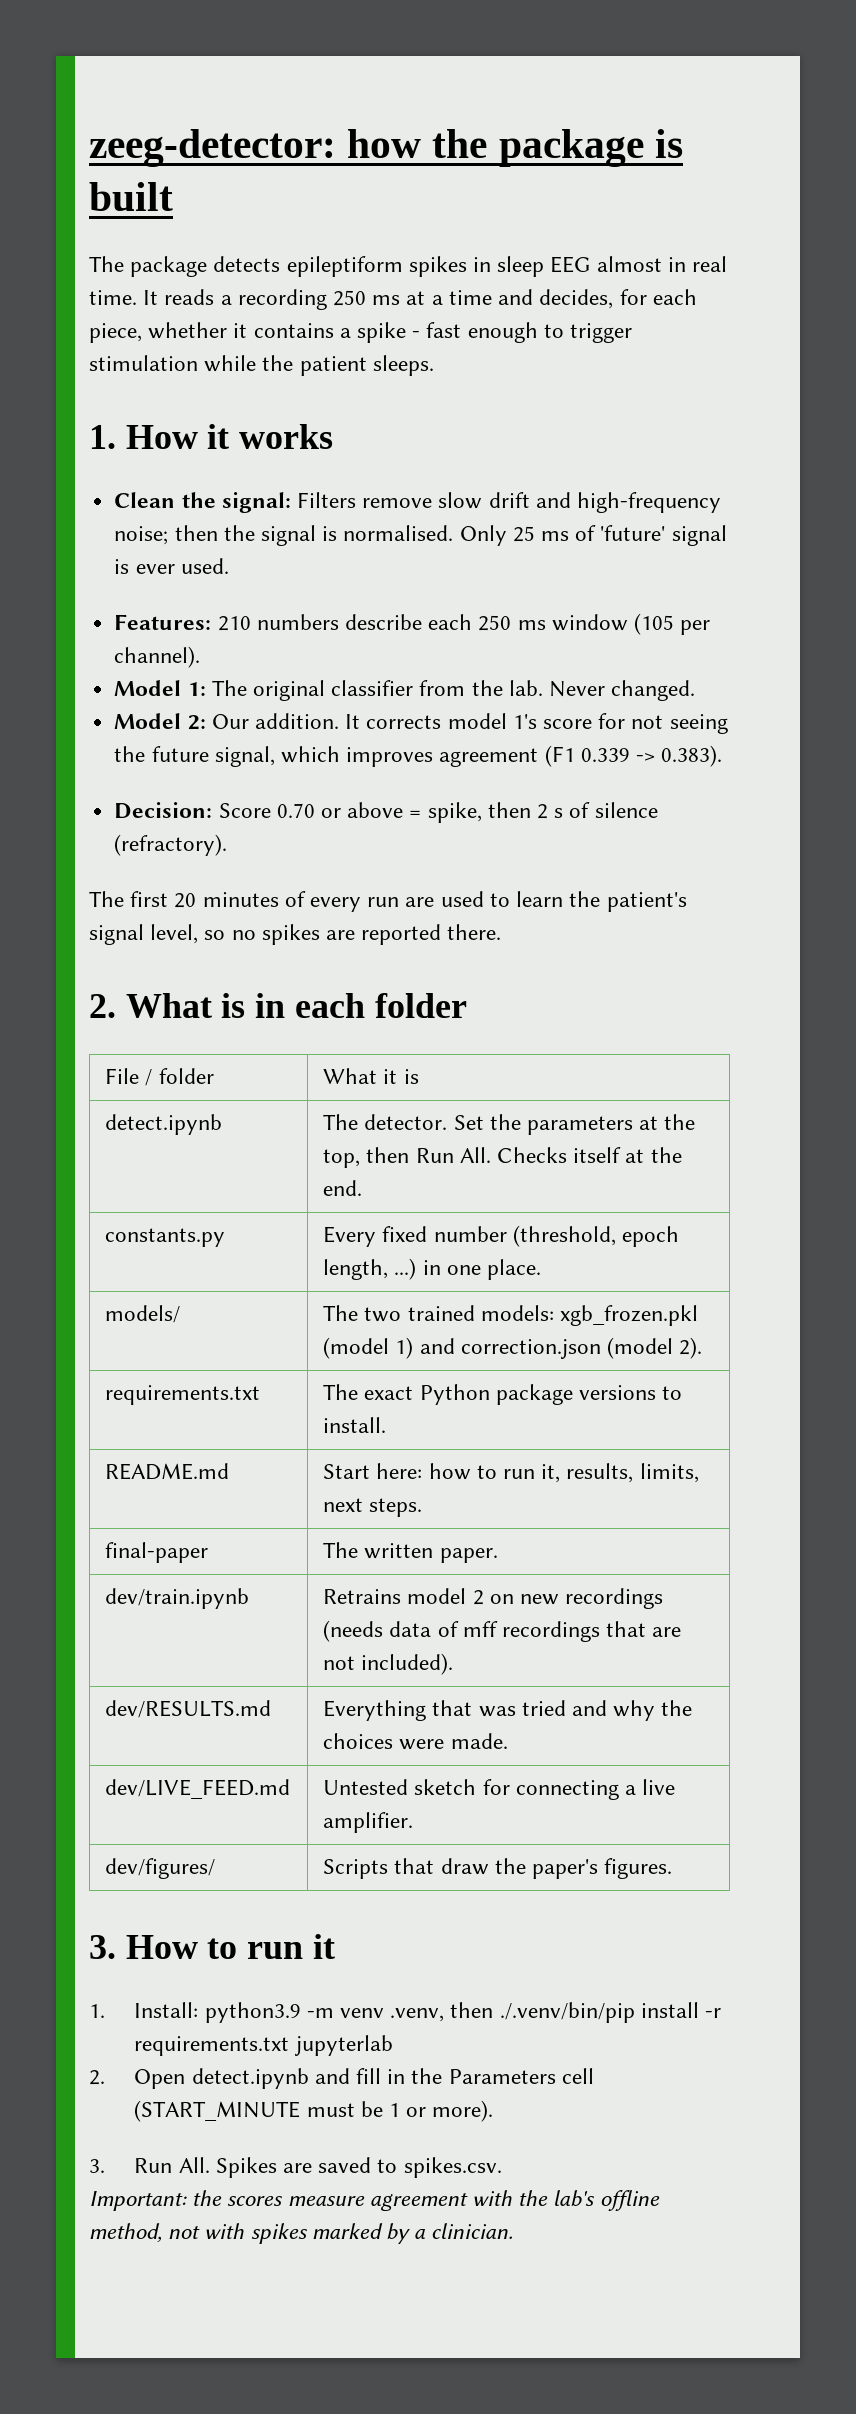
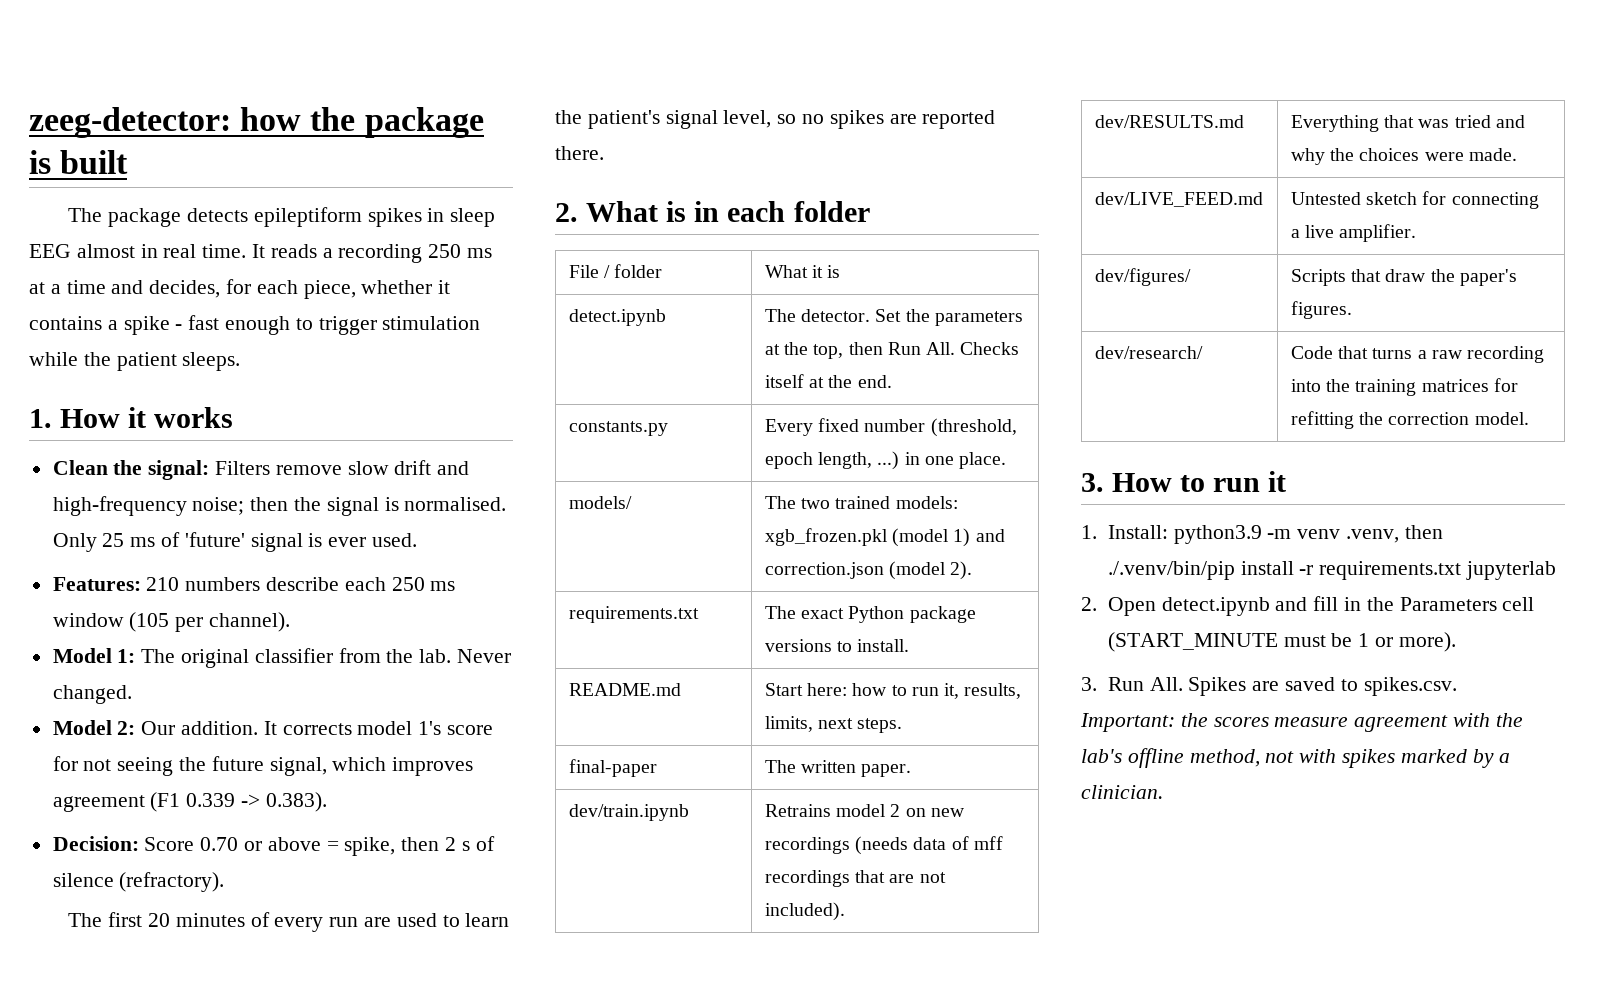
(673, 1868) none -> [1094,346,1203,359] [1290,346,1545,363] [1290,378,1518,396] [1290,411,1529,429] // dev/research/ | Code that turns a raw recording into the training matrices for refitting the correction model.

